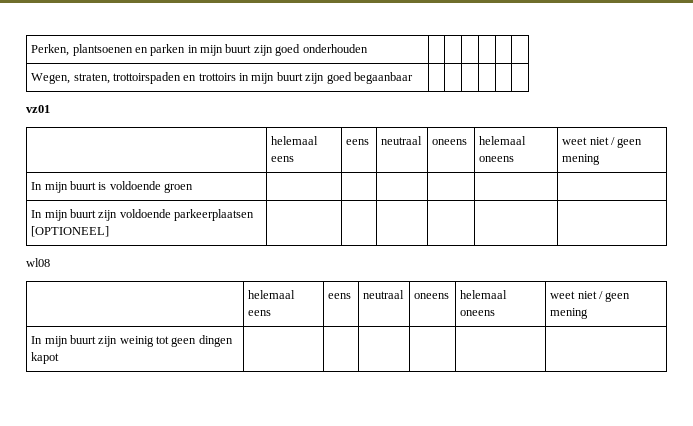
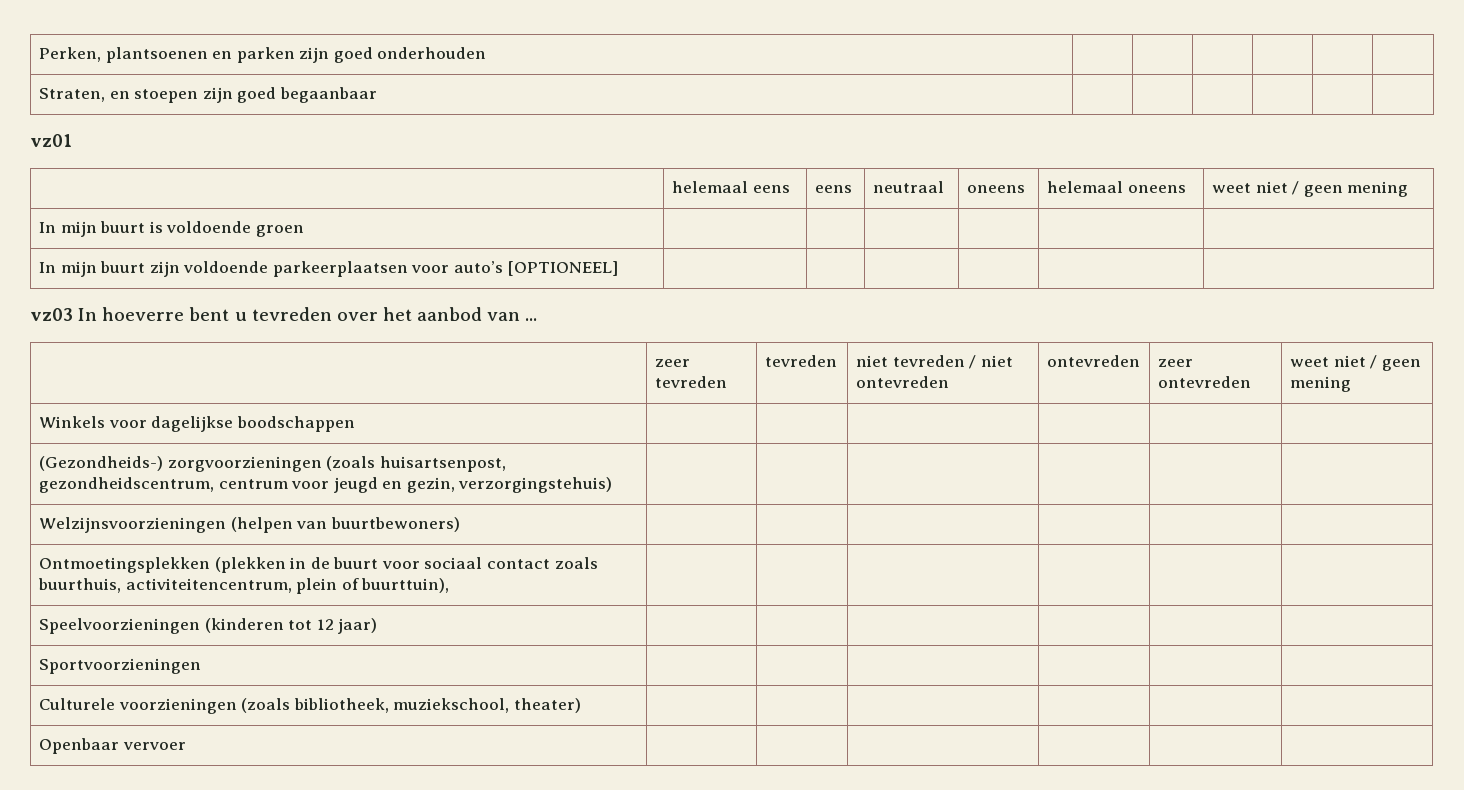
[187,44,252,56] in mijn buurt -> (295, 55) none
[31,72,303,84] Wegen, straten, trottoirspaden en trottoirs in mijn buurt -> [38,88,199,103] Straten, en stoepen
(255, 215) none -> [411,261,504,273] voor auto’s
[26,258,50,267] [248,290,296,299] [248,310,272,316] [328,293,352,299] [363,290,405,299] [414,293,450,299] [460,290,508,299] [460,310,496,316] [550,291,631,302] [550,308,589,319] [31,335,233,347] [31,352,60,364] wl08 // | helemaal eens | eens | neutraal | oneens | helemaal oneens | weet niet / geen mening // In mijn buurt zijn weinig tot geen dingen kapot -> [30,307,538,321] [654,359,690,367] [654,376,727,388] [764,355,837,367] [855,355,1013,369] [855,376,949,388] [1046,355,1140,367] [1157,359,1193,367] [1157,376,1251,388] [1289,355,1421,371] [1289,376,1351,392] [38,416,355,432] [38,456,506,472] [38,477,613,493] [38,517,460,533] [38,557,598,573] [37,578,450,594] [38,618,378,634] [38,658,201,674] [38,698,581,714] [38,738,186,754] vz03 In hoeverre bent u tevreden over het aanbod van ... // | zeer tevreden | tevreden | niet tevreden / niet ontevreden | ontevreden | zeer ontevreden | weet niet / geen mening // Winkels voor dagelijkse boodschappen | | | | | | // (Gezondheids-) zorgvoorzieningen (zoals huisartsenpost, gezondheidscentrum, centrum voor jeugd en gezin, verzorgingstehuis) | | | | | | // Welzijnsvoorzieningen (helpen van buurtbewoners) | | | | | | // Ontmoetingsplekken (plekken in de buurt voor sociaal contact zoals buurthuis, activiteitencentrum, plein of buurttuin), | | | | | | // Speelvoorzieningen (kinderen tot 12 jaar) | | | | | | // Sportvoorzieningen | | | | | | // Culturele voorzieningen (zoals bibliotheek, muziekschool, theater) | | | | | | // Openbaar vervoer

